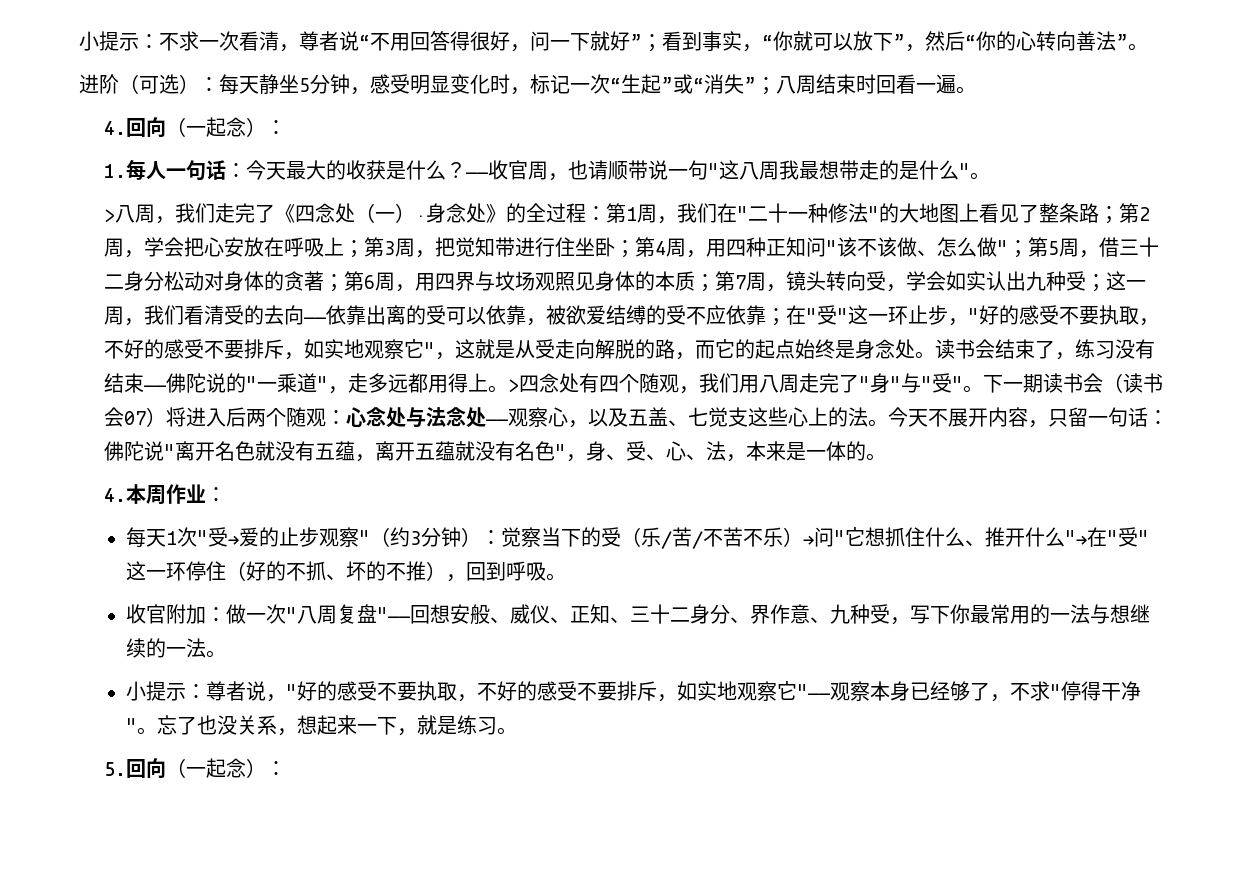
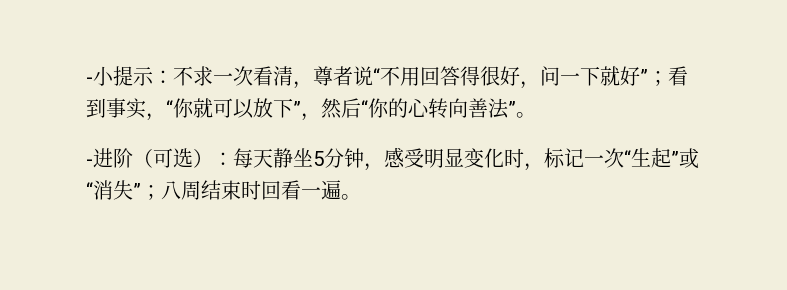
(79, 41) none -> [86,77,93,84] -
(1148, 47) none -> [86,159,93,166] -
[104,117,287,137] [104,159,991,181] [104,203,1151,224] [104,237,1160,258] [104,271,1147,292] [104,305,1160,326] [104,339,1156,360] [104,373,1164,394] [104,407,1169,428] [104,441,887,462] [104,484,227,504] [126,527,1150,549] [126,561,567,582] [126,604,1151,625] [126,638,227,658] [126,681,1142,702] [126,715,518,736] [104,758,287,778] // 4.回向（一起念）： // 1.每人一句话：今天最大的收获是什么？——收官周，也请顺带说一句"这八周我最想带走的是什么"。 // >八周，我们走完了《四念处（一）·身念处》的全过程：第1周，我们在"二十一种修法"的大地图上看见了整条路；第2周，学会把心安放在呼吸上；第3周，把觉知带进行住坐卧；第4周，用四种正知问"该不该做、怎么做"；第5周，借三十二身分松动对身体的贪著；第6周，用四界与坟场观照见身体的本质；第7周，镜头转向受，学会如实认出九种受；这一周，我们看清受的去向——依靠出离的受可以依靠，被欲爱结缚的受不应依靠；在"受"这一环止步，"好的感受不要执取，不好的感受不要排斥，如实地观察它"，这就是从受走向解脱的路，而它的起点始终是身念处。读书会结束了，练习没有结束——佛陀说的"一乘道"，走多远都用得上。>四念处有四个随观，我们用八周走完了"身"与"受"。下一期读书会（读书会07）将进入后两个随观：心念处与法念处——观察心，以及五盖、七觉支这些心上的法。今天不展开内容，只留一句话：佛陀说"离开名色就没有五蕴，离开五蕴就没有名色"，身、受、心、法，本来是一体的。 // 4.本周作业： // 每天1次"受→爱的止步观察"（约3分钟）：觉察当下的受（乐/苦/不苦不乐）→问"它想抓住什么、推开什么"→在"受"这一环停住（好的不抓、坏的不推），回到呼吸。 // 收官附加：做一次"八周复盘"——回想安般、威仪、正知、三十二身分、界作意、九种受，写下你最常用的一法与想继续的一法。 // 小提示：尊者说，"好的感受不要执取，不好的感受不要排斥，如实地观察它"——观察本身已经够了，不求"停得干净"。忘了也没关系，想起来一下，就是练习。 // 5.回向（一起念）： -> (361, 197) none

